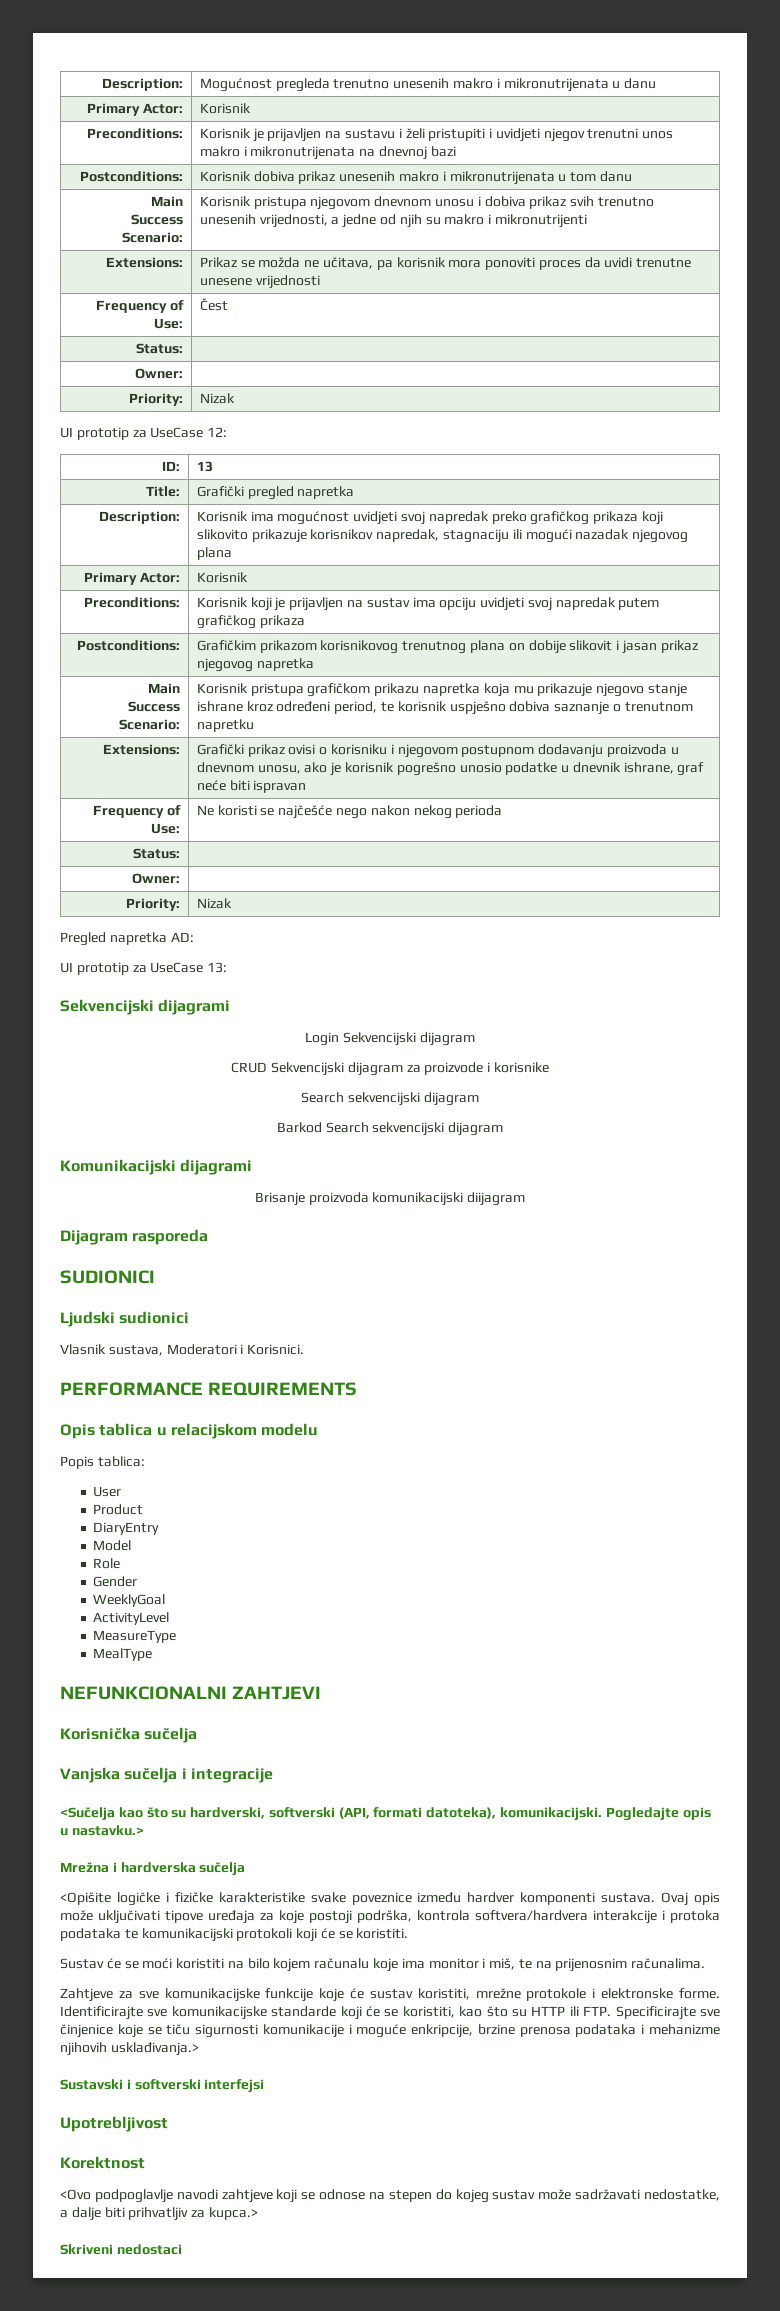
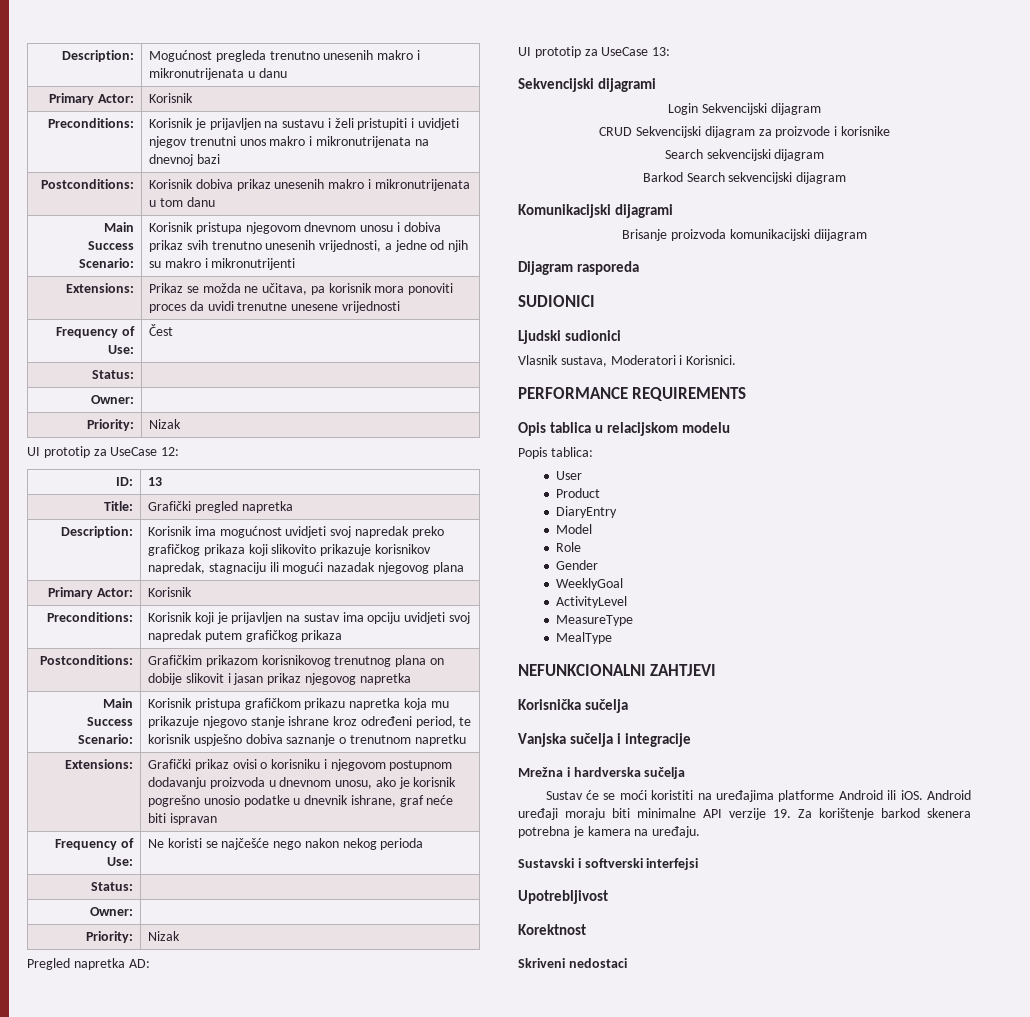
[60,1807,711,1821] [60,1825,144,1836] [60,1862,246,1876] [60,1892,720,1906] [60,1910,720,1924] [60,1928,409,1942] <Sučelja kao što su hardverski, softverski (API, formati datoteka), komunikacijski. Pogledajte opis u nastavku.> // Mrežna i hardverska sučelja // <Opišite logičke i fizičke karakteristike svake poveznice između hardver komponenti sustava. Ovaj opis može uključivati tipove uređaja za koje postoji podrška, kontrola softvera/hardvera interakcije i protoka podataka te komunikacijski protokoli koji će se koristiti. -> [518,767,686,779] Mrežna i hardverska sučelja
[247,1958,706,1972] [60,1988,720,2002] [60,2006,720,2020] [60,2024,720,2038] [60,2042,199,2056] bilo kojem računalu koje ima monitor i miš, te na prijenosnim računalima. // Zahtjeve za sve komunikacijske funkcije koje će sustav koristiti, mrežne protokole i elektronske forme. Identificirajte sve komunikacijske standarde koji će se koristiti, kao što su HTTP ili FTP. Specificirajte sve činjenice koje se tiču sigurnosti komunikacije i moguće enkripcije, brzine prenosa podataka i mehanizme njihovih usklađivanja.> -> [715,790,971,802] [518,808,971,820] [518,826,701,838] uređajima platforme Android ili iOS. Android uređaji moraju biti minimalne API verzije 19. Za korištenje barkod skenera potrebna je kamera na uređaju.
[60,2189,720,2203] [60,2207,258,2221] // <Ovo podpoglavlje navodi zahtjeve koji se odnose na stepen do kojeg sustav može sadržavati nedostatke, a dalje biti prihvatljiv za kupca.> -> (586, 929) none

